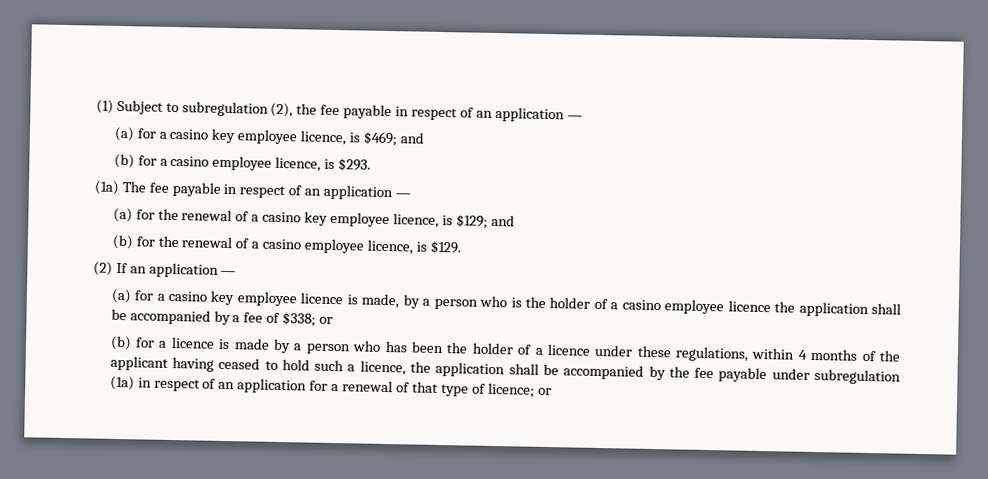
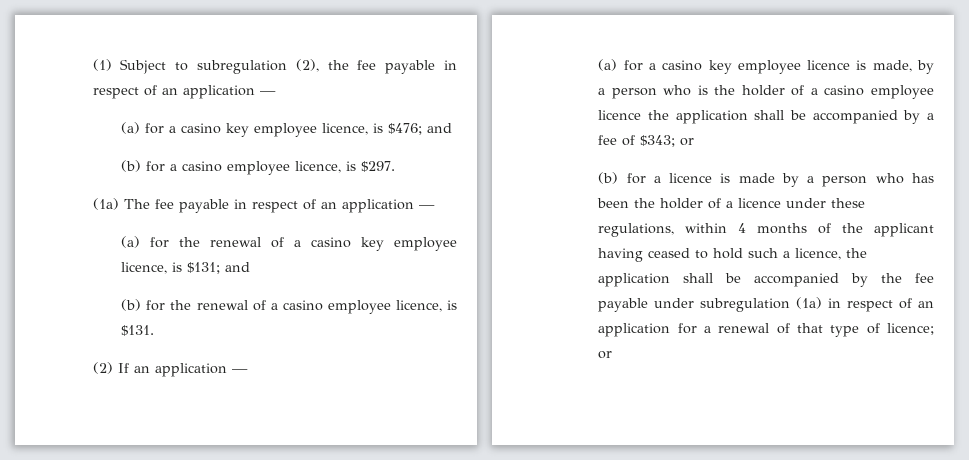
[363,131,398,147] $469; -> [388,123,423,135] $476;
[338,158,372,172] $293. -> [361,161,396,172] $297.
[455,214,488,229] $129; -> [187,262,221,274] $131;
[429,240,461,255] $129. -> [121,325,155,336] $131.
[282,312,317,327] $338; -> [640,135,676,147] $343;

